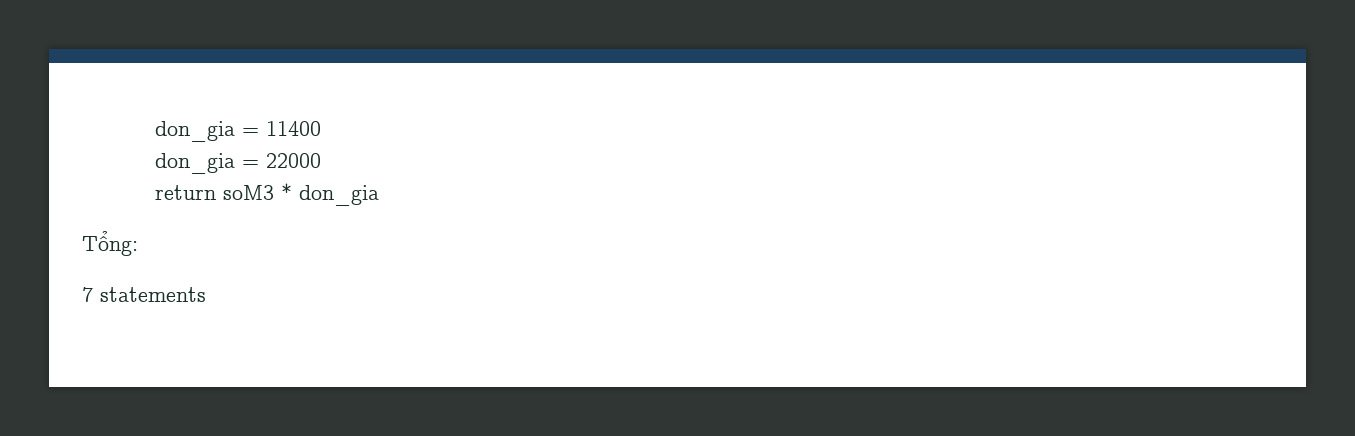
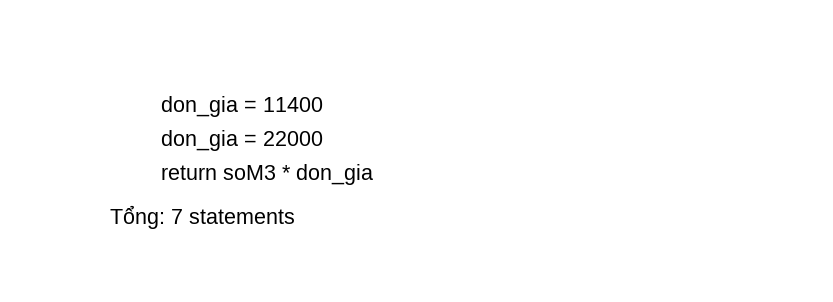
(138, 243) // -> (165, 217) none

